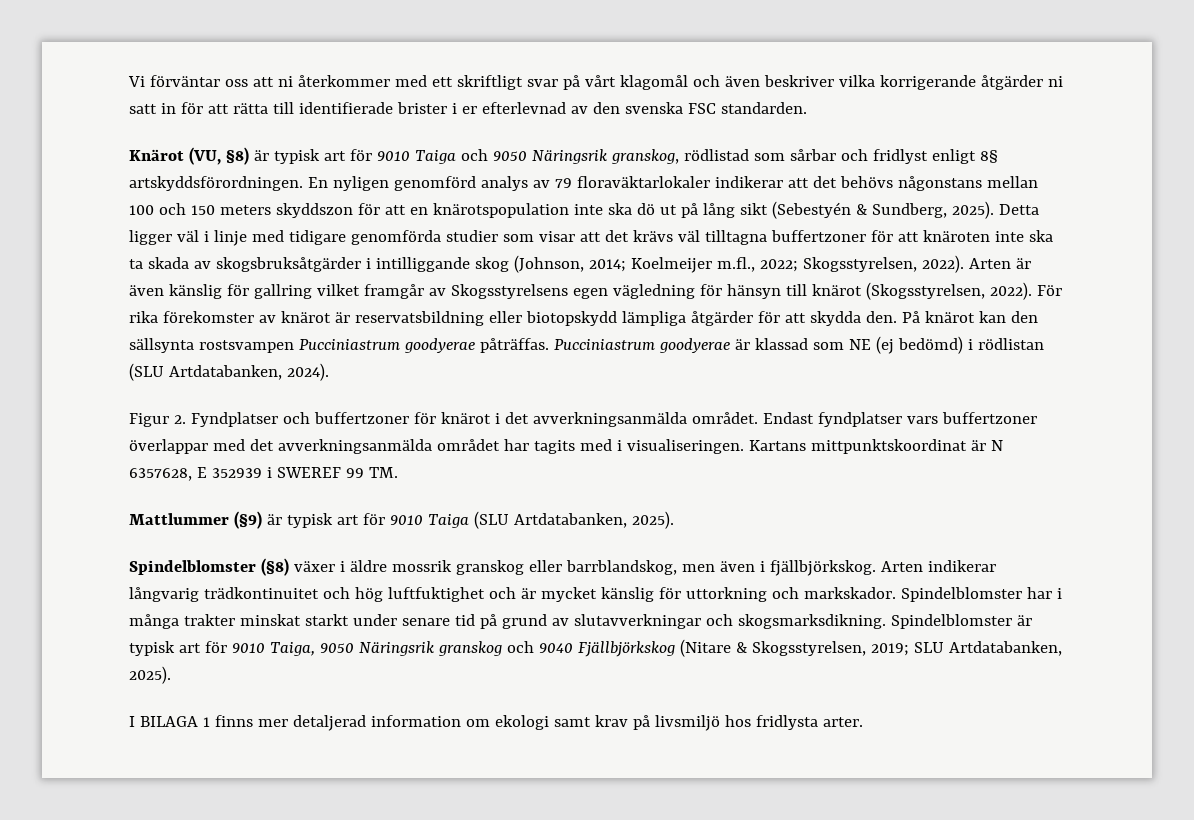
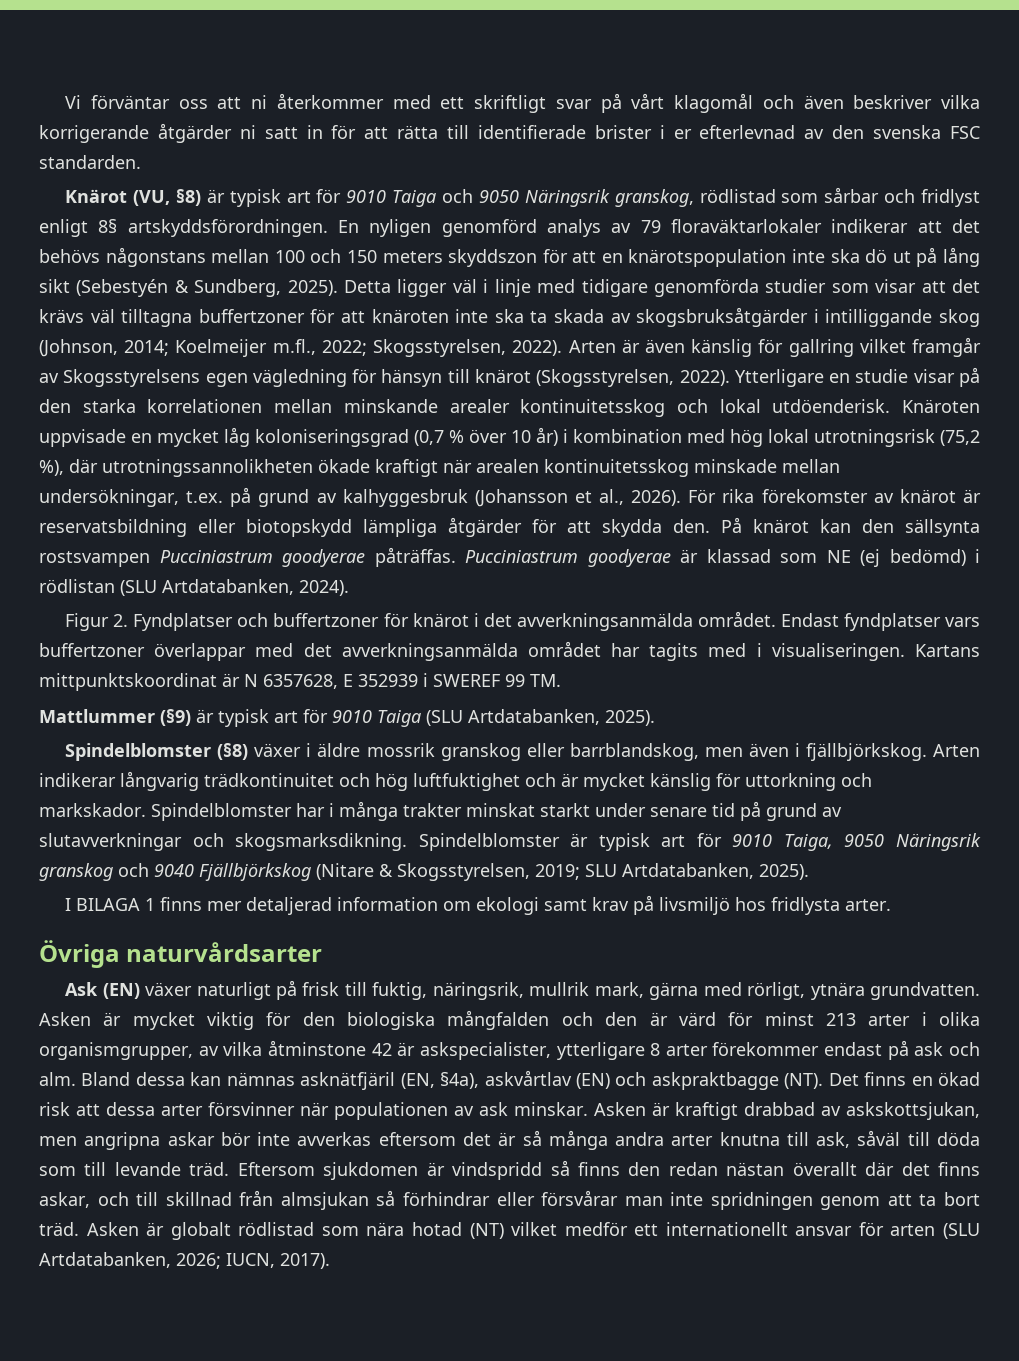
(1032, 291) none -> [734,367,981,387] [39,399,981,417] [39,427,980,447] [39,459,840,477] [39,487,682,507] Ytterligare en studie visar på den starka korrelationen mellan minskande arealer kontinuitetsskog och lokal utdöenderisk. Knäroten uppvisade en mycket låg koloniseringsgrad (0,7 % över 10 år) i kombination med hög lokal utrotningsrisk (75,2 %), där utrotningssannolikheten ökade kraftigt när arealen kontinuitetsskog minskade mellan undersökningar, t.ex. på grund av kalhyggesbruk (Johansson et al., 2026).
(863, 722) none -> [39,940,323,968] [65,980,980,1000] [39,1010,981,1030] [39,1040,980,1060] [39,1070,980,1090] [39,1102,980,1120] [39,1130,981,1150] [39,1160,980,1180] [39,1190,980,1210] [39,1222,980,1240] [39,1252,330,1269] // Övriga naturvårdsarter // Ask (EN) växer naturligt på frisk till fuktig, näringsrik, mullrik mark, gärna med rörligt, ytnära grundvatten. Asken är mycket viktig för den biologiska mångfalden och den är värd för minst 213 arter i olika organismgrupper, av vilka åtminstone 42 är askspecialister, ytterligare 8 arter förekommer endast på ask och alm. Bland dessa kan nämnas asknätfjäril (EN, §4a), askvårtlav (EN) och askpraktbagge (NT). Det finns en ökad risk att dessa arter försvinner när populationen av ask minskar. Asken är kraftigt drabbad av askskottsjukan, men angripna askar bör inte avverkas eftersom det är så många andra arter knutna till ask, såväl till döda som till levande träd. Eftersom sjukdomen är vindspridd så finns den redan nästan överallt där det finns askar, och till skillnad från almsjukan så förhindrar eller försvårar man inte spridningen genom att ta bort träd. Asken är globalt rödlistad som nära hotad (NT) vilket medför ett internationellt ansvar för arten (SLU Artdatabanken, 2026; IUCN, 2017).

